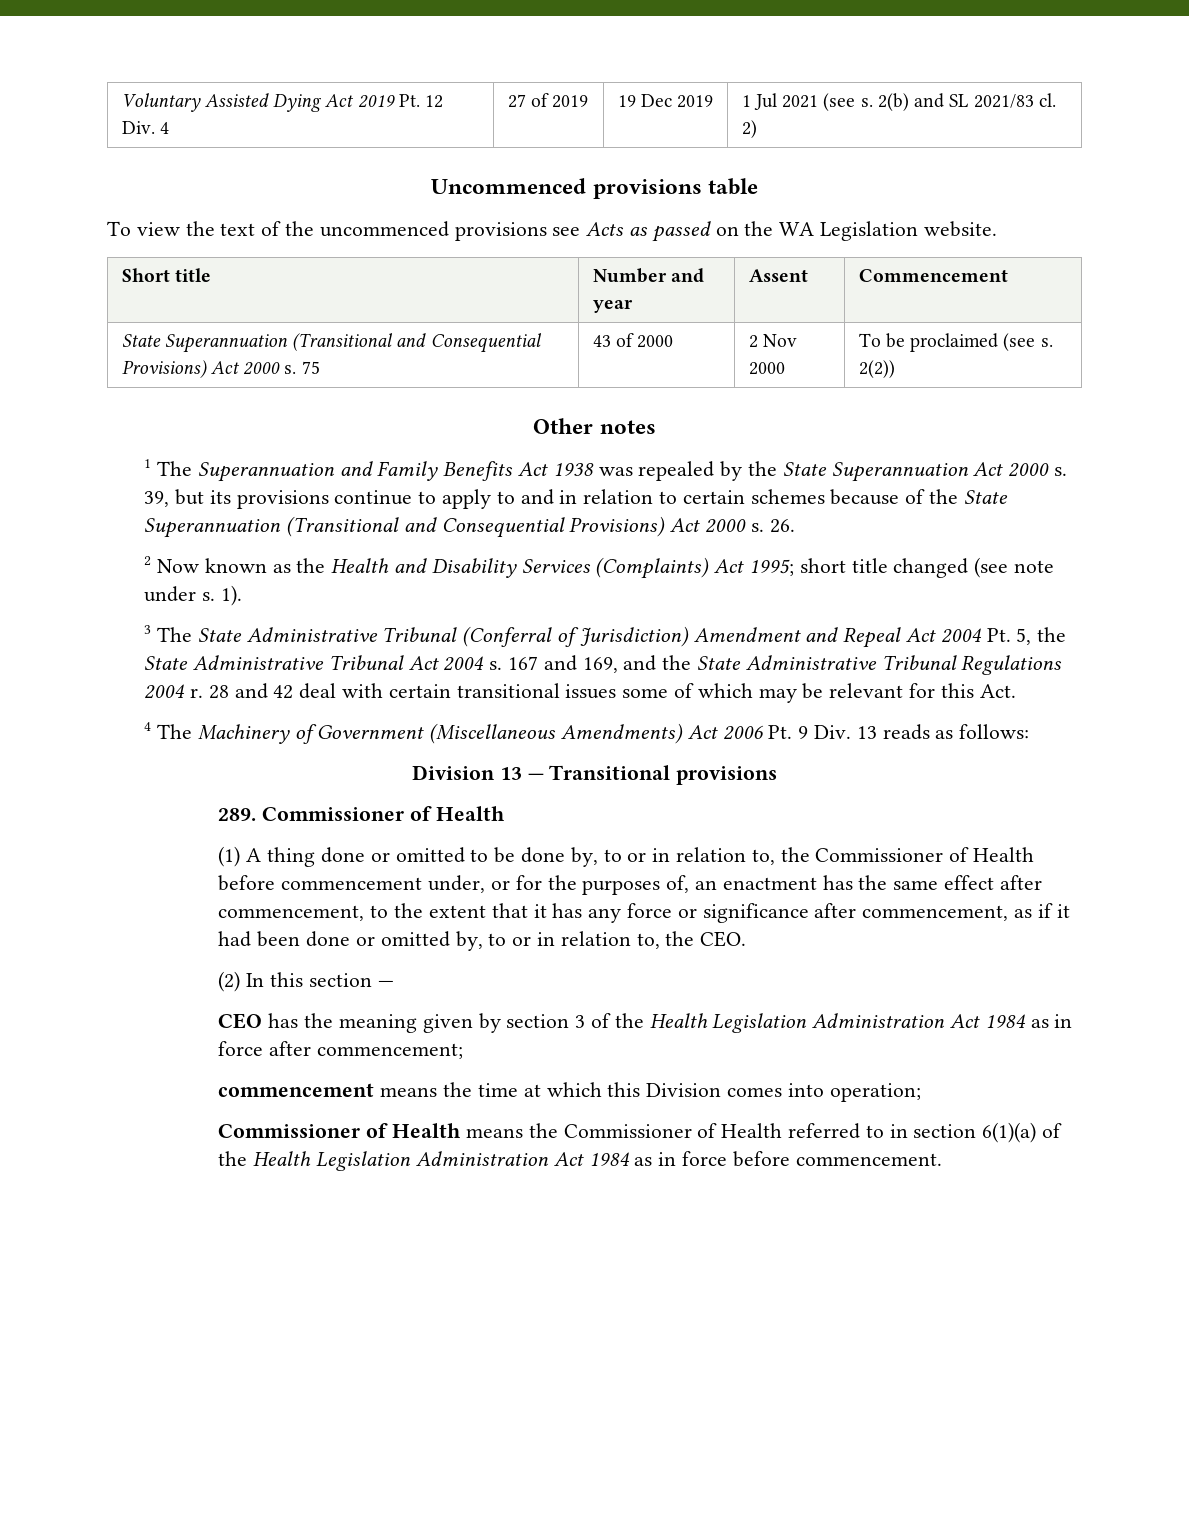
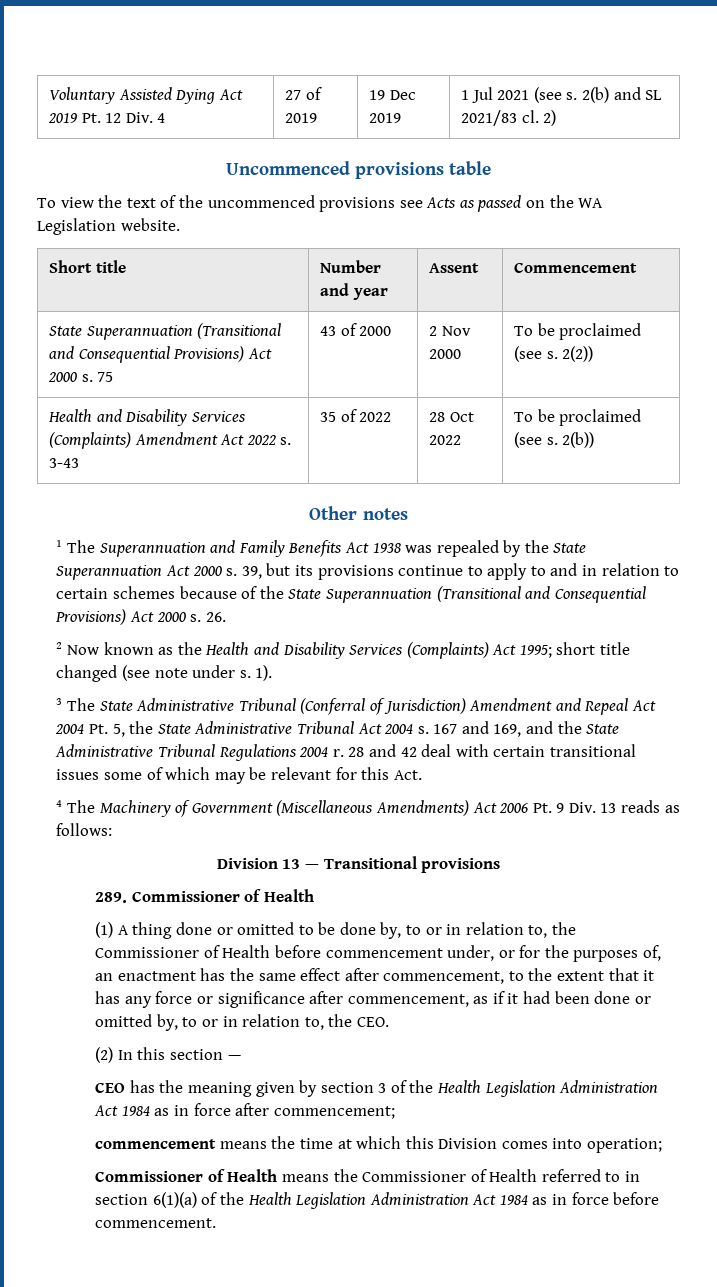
(895, 369) none -> [48,409,246,426] [49,432,292,449] [49,458,80,468] [320,409,392,422] [429,412,474,422] [429,435,462,445] [514,409,642,426] [514,432,595,448] // Health and Disability Services (Complaints) Amendment Act 2022 s. 3-43 | 35 of 2022 | 28 Oct 2022 | To be proclaimed (see s. 2(b))

